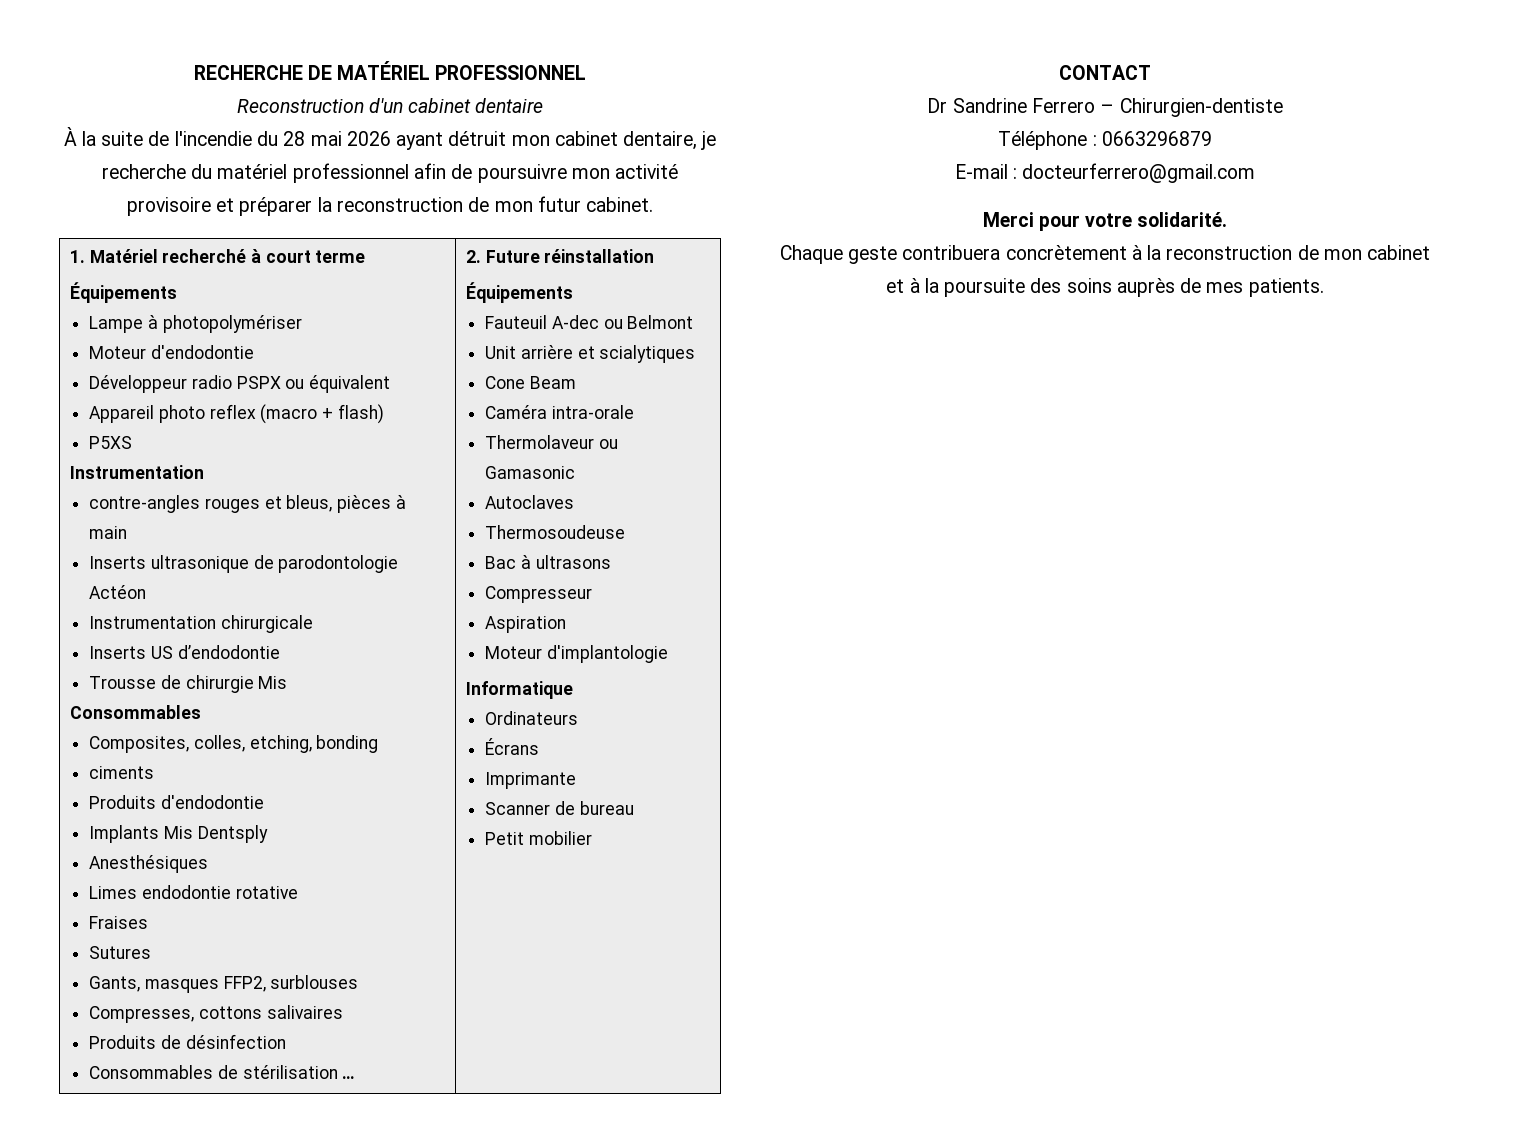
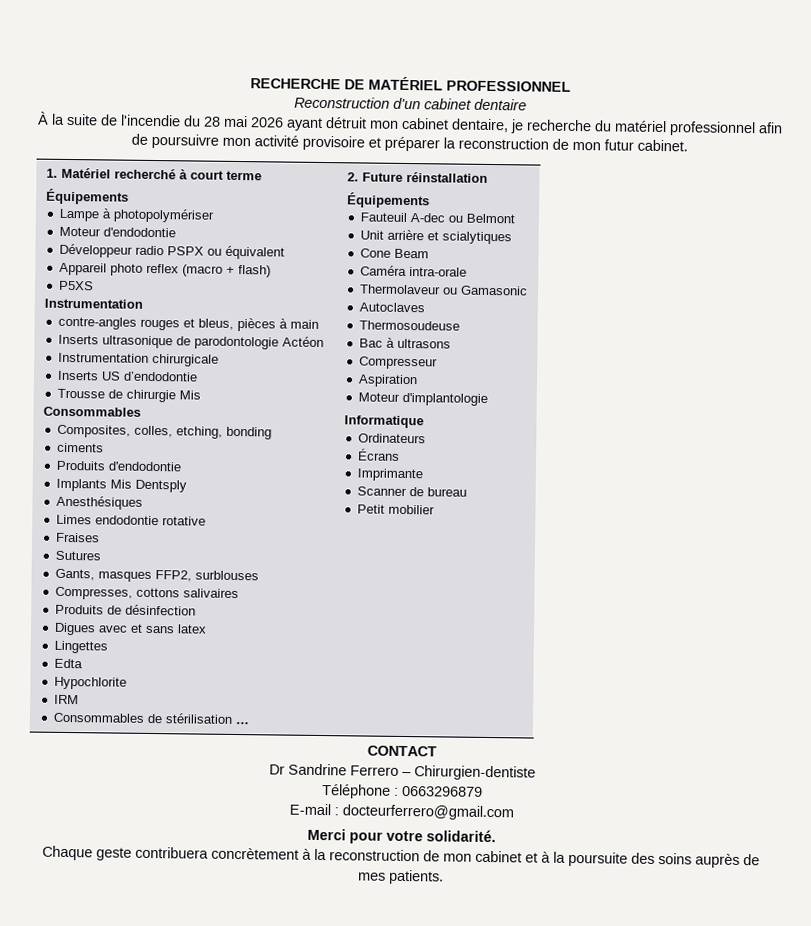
(286, 1041) none -> [53,622,207,636] [53,640,108,654] [53,658,83,669] [53,676,127,690] [53,694,79,705] // Digues avec et sans latex // Lingettes // Edta // Hypochlorite // IRM

